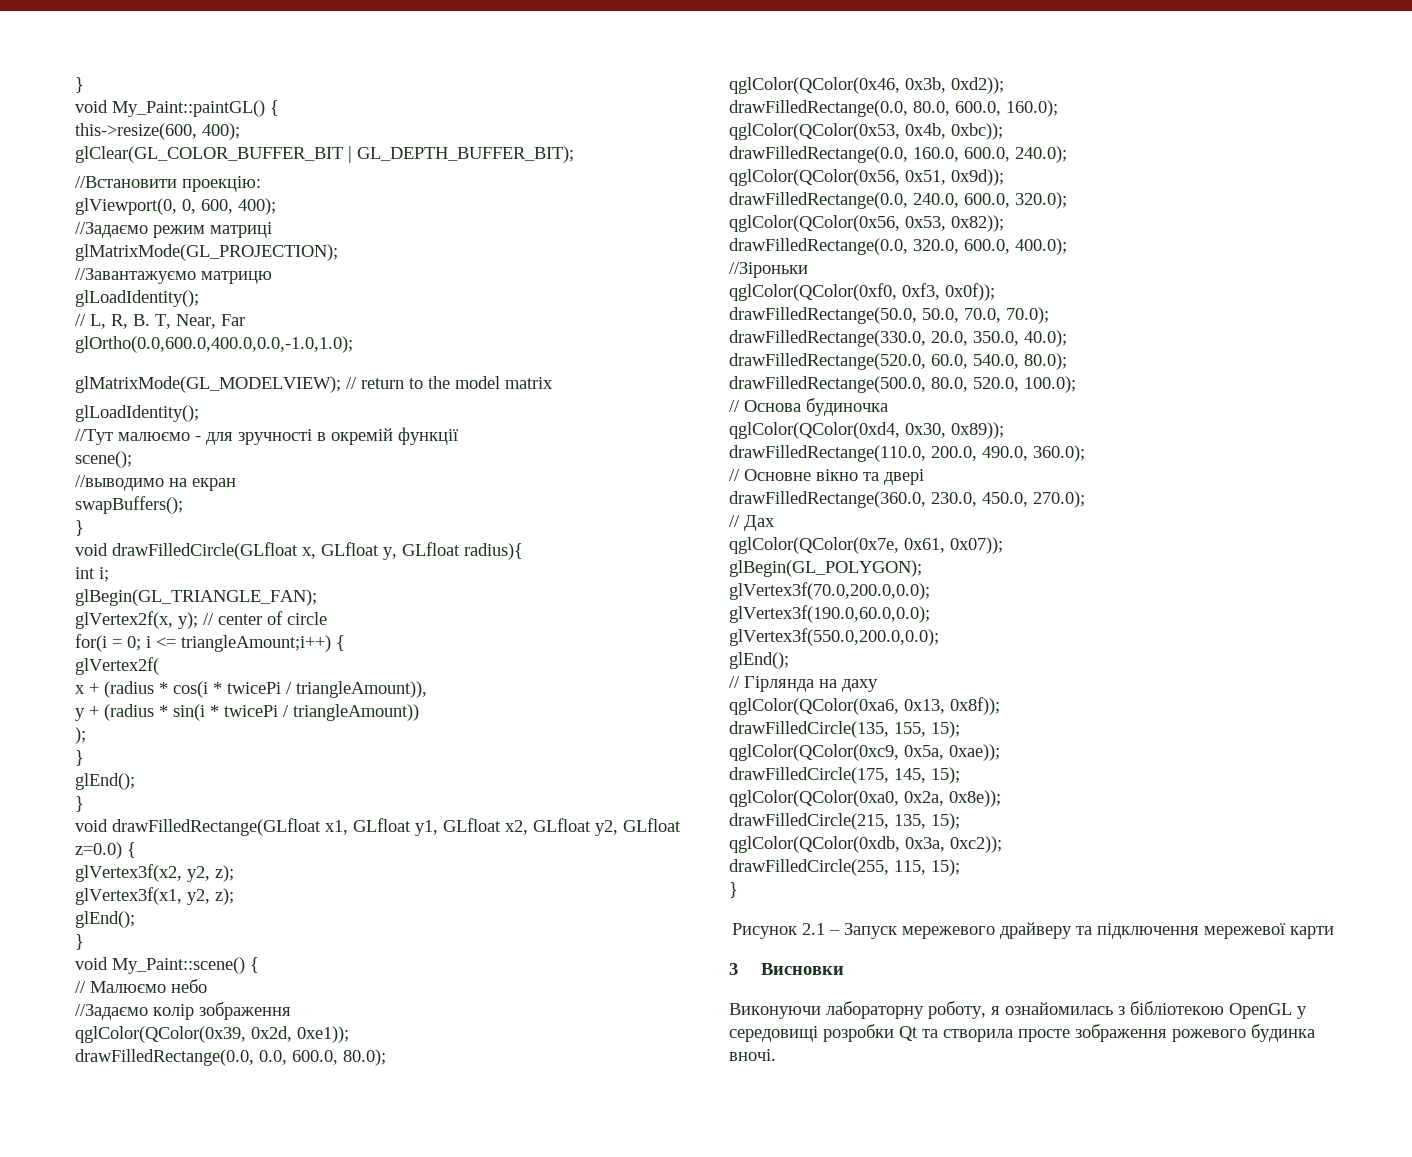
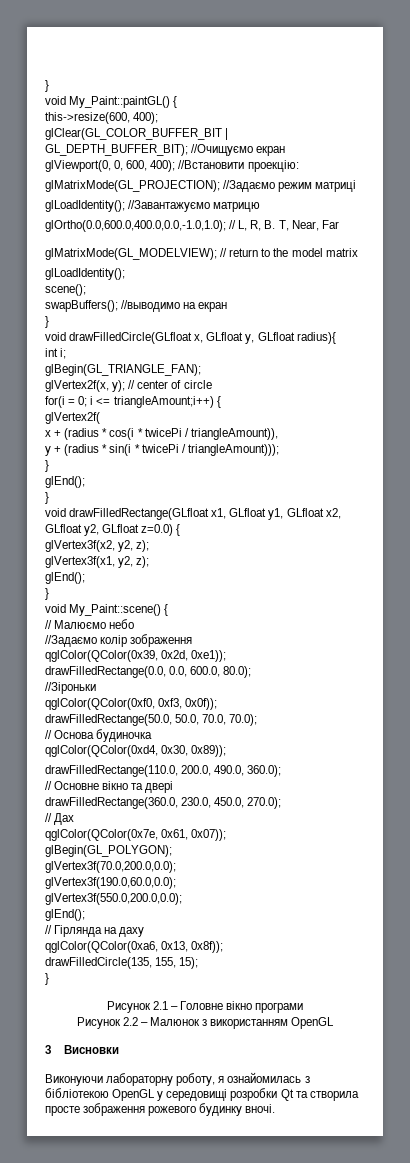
[75,176,261,192] // //Встановити проекцію: -> [191,144,286,156] //Очищуємо екран
(276, 206) // -> [178,160,299,172] [45,180,220,192] //Встановити проекцію: // glMatrixMode(GL_PROJECTION);
[75,244,338,261] glMatrixMode(GL_PROJECTION); // -> [45,200,125,212] glLoadIdentity();
[75,290,199,307] glLoadIdentity(); // -> [45,220,226,232] glOrtho(0.0,600.0,400.0,0.0,-1.0,1.0);
[75,336,353,353] // glOrtho(0.0,600.0,400.0,0.0,-1.0,1.0); -> (339, 224) none
[75,427,459,445] // //Тут малюємо - для зручності в окремій функції -> (125, 274) none
(132, 459) none -> [45,300,118,312] swapBuffers();
[75,496,183,514] // swapBuffers(); -> (228, 307) none
[293,704,419,721] [75,727,86,744] triangleAmount)) // ); -> [187,444,279,456] triangleAmount)));
[729,77,1004,94] [729,100,1058,117] [729,123,1003,140] [729,146,1067,163] [729,169,1004,186] [729,192,1067,209] [729,215,1004,232] [729,238,1067,255] // qglColor(QColor(0x46, 0x3b, 0xd2)); // drawFilledRectange(0.0, 80.0, 600.0, 160.0); // qglColor(QColor(0x53, 0x4b, 0xbc)); // drawFilledRectange(0.0, 160.0, 600.0, 240.0); // qglColor(QColor(0x56, 0x51, 0x9d)); // drawFilledRectange(0.0, 240.0, 600.0, 320.0); // qglColor(QColor(0x56, 0x53, 0x82)); // drawFilledRectange(0.0, 320.0, 600.0, 400.0); -> (252, 672) none
[729,330,1067,347] [729,353,1067,370] [729,376,1076,393] // drawFilledRectange(330.0, 20.0, 350.0, 40.0); // drawFilledRectange(520.0, 60.0, 540.0, 80.0); // drawFilledRectange(500.0, 80.0, 520.0, 100.0); -> (258, 720) none
[729,744,1000,761] [729,767,960,784] [729,790,1001,807] [729,813,960,830] [729,836,1002,853] [729,859,960,876] [729,882,738,898] [732,922,1334,939] qglColor(QColor(0xc9, 0x5a, 0xae)); // drawFilledCircle(175, 145, 15); // qglColor(QColor(0xa0, 0x2a, 0x8e)); // drawFilledCircle(215, 135, 15); // qglColor(QColor(0xdb, 0x3a, 0xc2)); // drawFilledCircle(255, 115, 15); // } // Рисунок 2.1 – Запуск мережевого драйверу та підключення мережевої карти -> [45,973,49,985] [106,1001,304,1013] [76,1017,335,1029] } // Рисунок 2.1 – Головне вікно програми // Рисунок 2.2 – Малюнок з використанням OpenGL
[1251,1024,1315,1042] будинка -> [199,1103,243,1116] будинку

